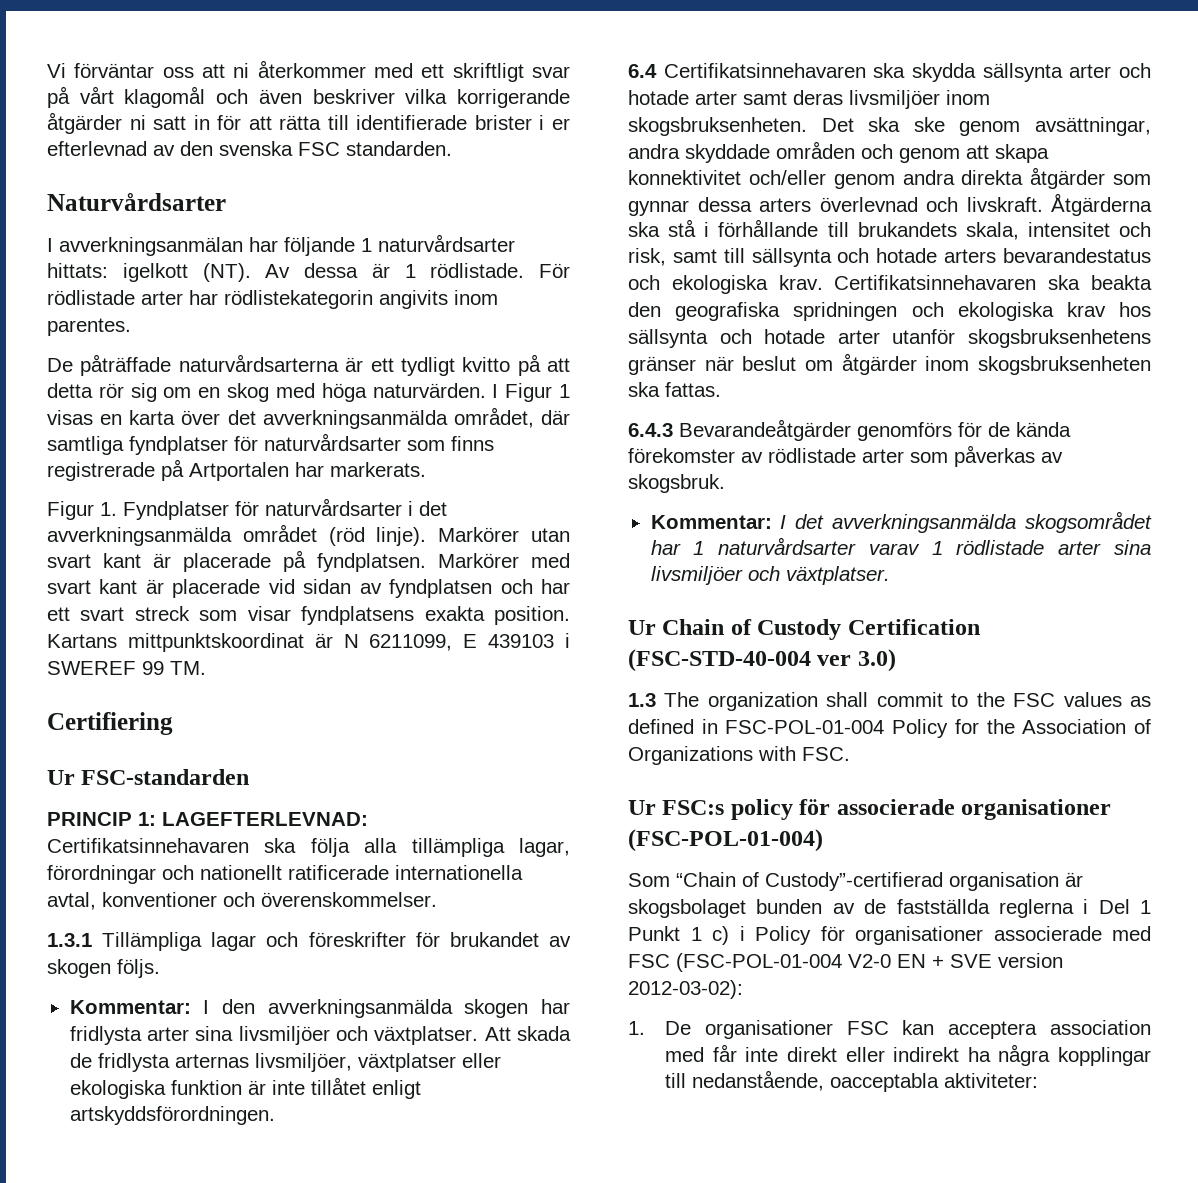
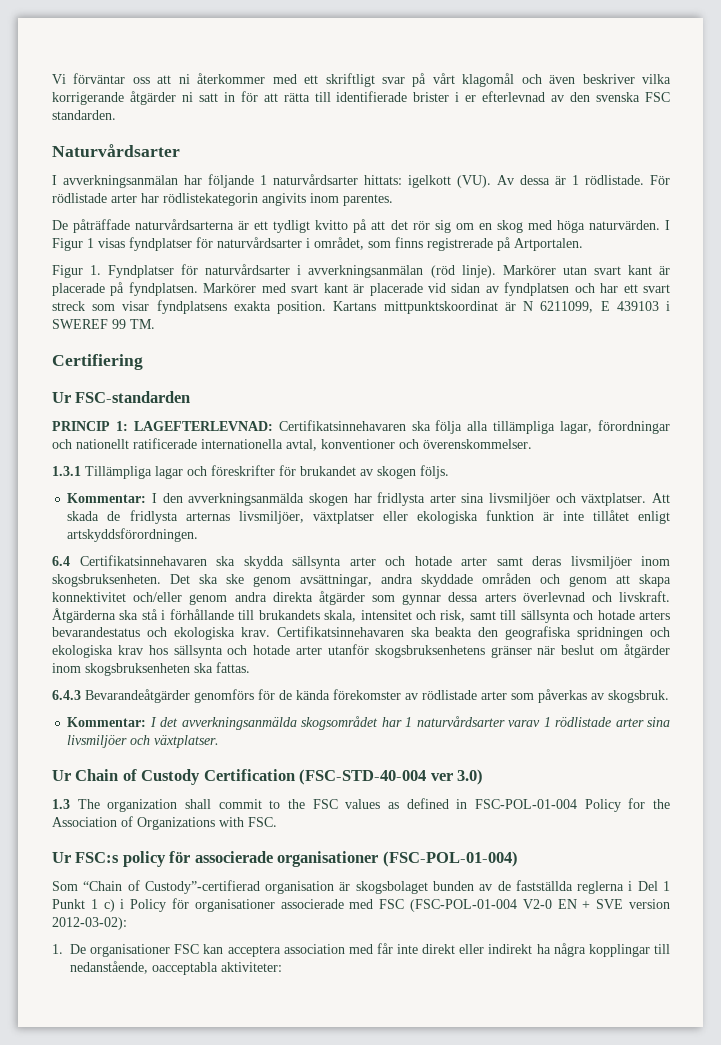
[202,263,251,282] (NT). -> [457,175,491,188] (VU).
[47,383,93,398] detta -> [390,220,408,230] det
[100,407,570,429] [47,436,124,455] en karta över det avverkningsanmälda området, där samtliga -> (125, 243) none
(401, 442) none -> [306,237,364,250] i området,
[189,462,426,481] Artportalen har markerats. -> [514,238,583,251] Artportalen.
[419,501,447,516] [47,524,317,546] det avverkningsanmälda området -> [308,265,424,278] avverkningsanmälan

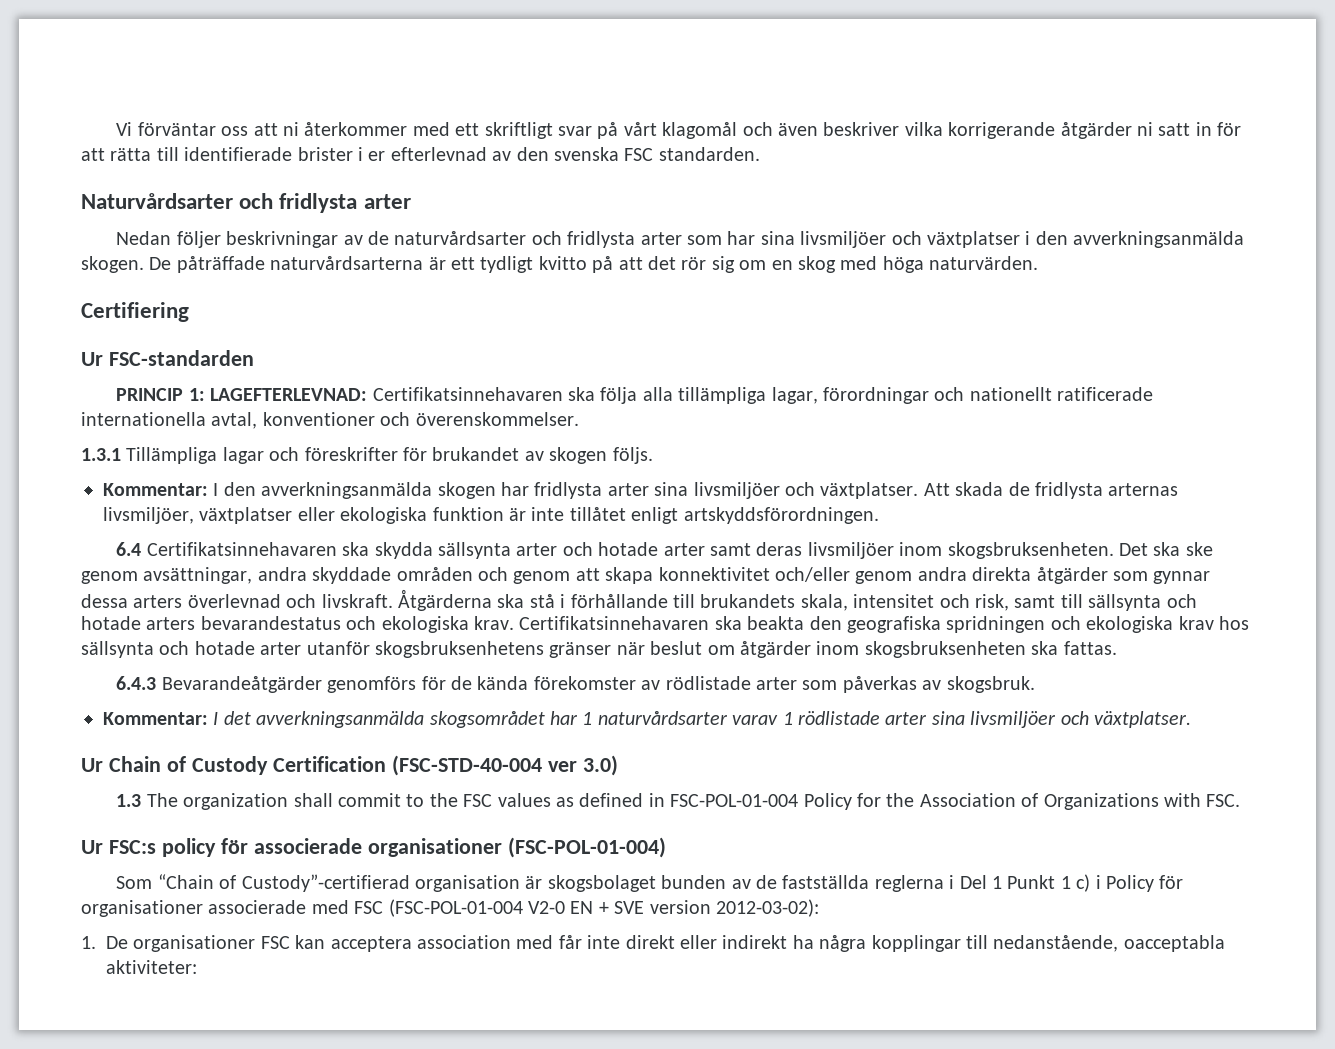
[52,174,670,188] [52,193,393,206] // I avverkningsanmälan har följande 1 naturvårdsarter hittats: igelkott (VU). Av dessa är 1 rödlistade. För rödlistade arter har rödlistekategorin angivits inom parentes. // -> [239,193,411,213] [116,231,1245,248] [81,256,144,273] och fridlysta arter // Nedan följer beskrivningar av de naturvårdsarter och fridlysta arter som har sina livsmiljöer och växtplatser i den avverkningsanmälda skogen.
[664,220,670,230] [52,237,583,251] [52,264,671,278] [52,282,670,296] [52,300,671,314] [52,319,155,329] I Figur 1 visas fyndplatser för naturvårdsarter i området, som finns registrerade på Artportalen. // Figur 1. Fyndplatser för naturvårdsarter i avverkningsanmälan (röd linje). Markörer utan svart kant är placerade på fyndplatsen. Markörer med svart kant är placerade vid sidan av fyndplatsen och har ett svart streck som visar fyndplatsens exakta position. Kartans mittpunktskoordinat är N 6211099, E 439103 i SWEREF 99 TM. -> (1039, 263) none

